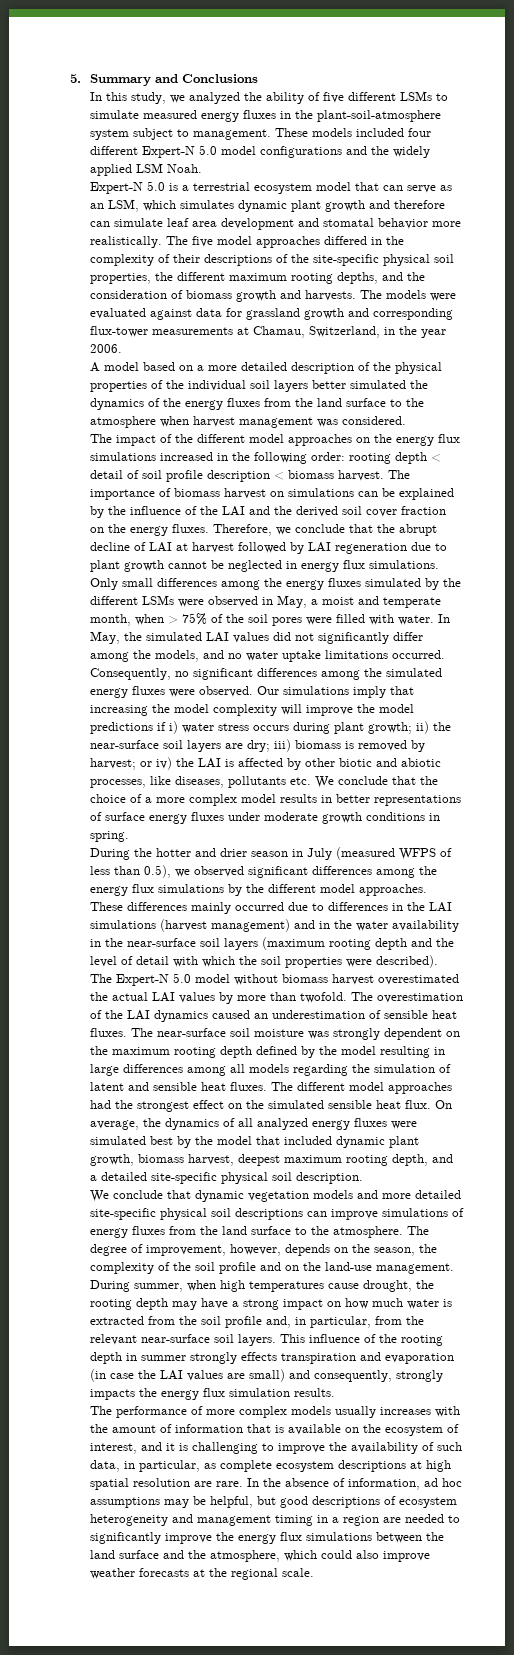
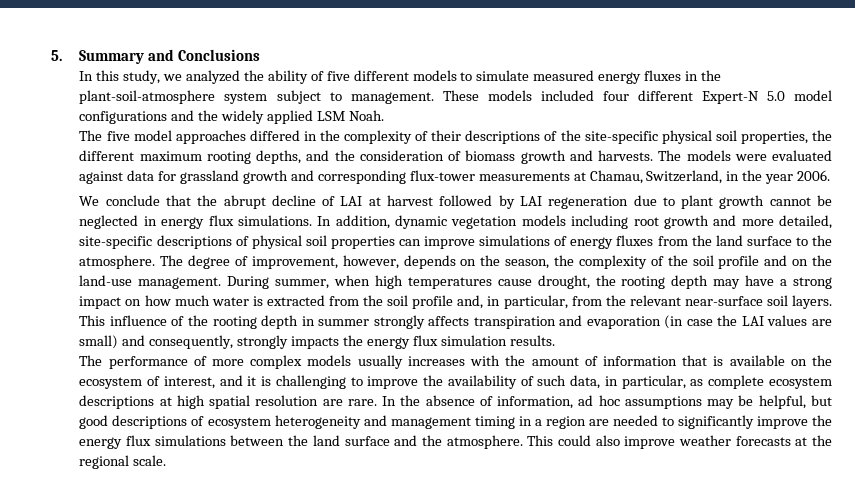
[400,91,433,101] LSMs -> [412,70,457,81] models
[90,181,453,194] [90,199,446,212] [90,218,462,230] [90,236,163,248] Expert-N 5.0 is a terrestrial ecosystem model that can serve as an LSM, which simulates dynamic plant growth and therefore can simulate leaf area development and stomatal behavior more realistically. -> (384, 115) none
[90,362,443,374] [90,380,429,392] [90,398,425,410] [90,416,407,428] [90,434,461,446] [90,452,442,464] [90,470,411,482] [90,488,455,500] [90,506,447,518] [90,524,292,536] A model based on a more detailed description of the physical properties of the individual soil layers better simulated the dynamics of the energy fluxes from the land surface to the atmosphere when harvest management was considered. // The impact of the different model approaches on the energy flux simulations increased in the following order: rooting depth < detail of soil profile description < biomass harvest. The importance of biomass harvest on simulations can be explained by the influence of the LAI and the derived soil cover fraction on the energy fluxes. Therefore, we -> [79,196,100,206] We
[90,578,462,590] [90,595,442,608] [90,613,451,626] [90,631,424,644] [90,650,446,662] [90,668,443,680] [90,686,415,698] [90,704,415,716] [90,721,452,734] [90,739,426,752] [90,757,442,770] [90,776,439,788] [90,794,462,806] [90,812,441,824] [90,831,130,842] [90,847,453,860] [90,865,438,878] [90,884,428,896] [90,902,453,914] [90,919,460,932] [90,937,455,950] [90,955,439,968] [90,973,460,986] [90,992,464,1004] [90,1010,458,1022] [90,1028,461,1040] [90,1046,446,1058] [90,1064,452,1076] [90,1082,453,1094] [90,1100,453,1112] [90,1118,418,1130] [90,1136,420,1148] [90,1154,454,1166] [90,1172,364,1184] [90,1190,462,1202] [90,1208,304,1220] Only small differences among the energy fluxes simulated by the different LSMs were observed in May, a moist and temperate month, when > 75% of the soil pores were filled with water. In May, the simulated LAI values did not significantly differ among the models, and no water uptake limitations occurred. Consequently, no significant differences among the simulated energy fluxes were observed. Our simulations imply that increasing the model complexity will improve the model predictions if i) water stress occurs during plant growth; ii) the near-surface soil layers are dry; iii) biomass is removed by harvest; or iv) the LAI is affected by other biotic and abiotic processes, like diseases, pollutants etc. We conclude that the choice of a more complex model results in better representations of surface energy fluxes under moderate growth conditions in spring. // During the hotter and drier season in July (measured WFPS of less than 0.5), we observed significant differences among the energy flux simulations by the different model approaches. These differences mainly occurred due to differences in the LAI simulations (harvest management) and in the water availability in the near-surface soil layers (maximum rooting depth and the level of detail with which the soil properties were described). The Expert-N 5.0 model without biomass harvest overestimated the actual LAI values by more than twofold. The overestimation of the LAI dynamics caused an underestimation of sensible heat fluxes. The near-surface soil moisture was strongly dependent on the maximum rooting depth defined by the model resulting in large differences among all models regarding the simulation of latent and sensible heat fluxes. The different model approaches had the strongest effect on the simulated sensible heat flux. On average, the dynamics of all analyzed energy fluxes were simulated best by the model that included dynamic plant growth, biomass harvest, deepest maximum rooting depth, and a detailed site-specific physical soil description. // We conclude that dynamic vegetation models and more detailed site-specific physical soil descriptions -> [317,215,832,229] [79,235,395,249] In addition, dynamic vegetation models including root growth and more detailed, site-specific descriptions of physical soil properties
[241,1352,278,1361] effects -> [428,316,470,326] affects
[210,1550,318,1562] atmosphere, which -> [446,435,554,449] atmosphere. This

